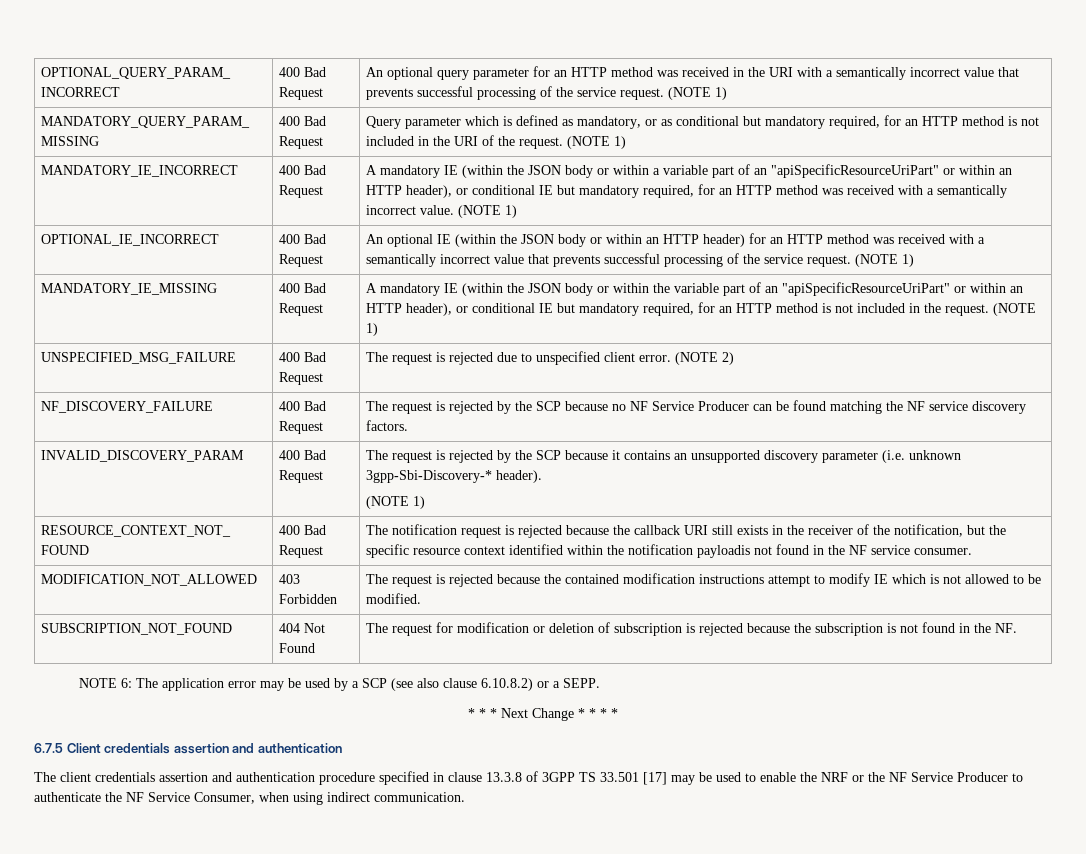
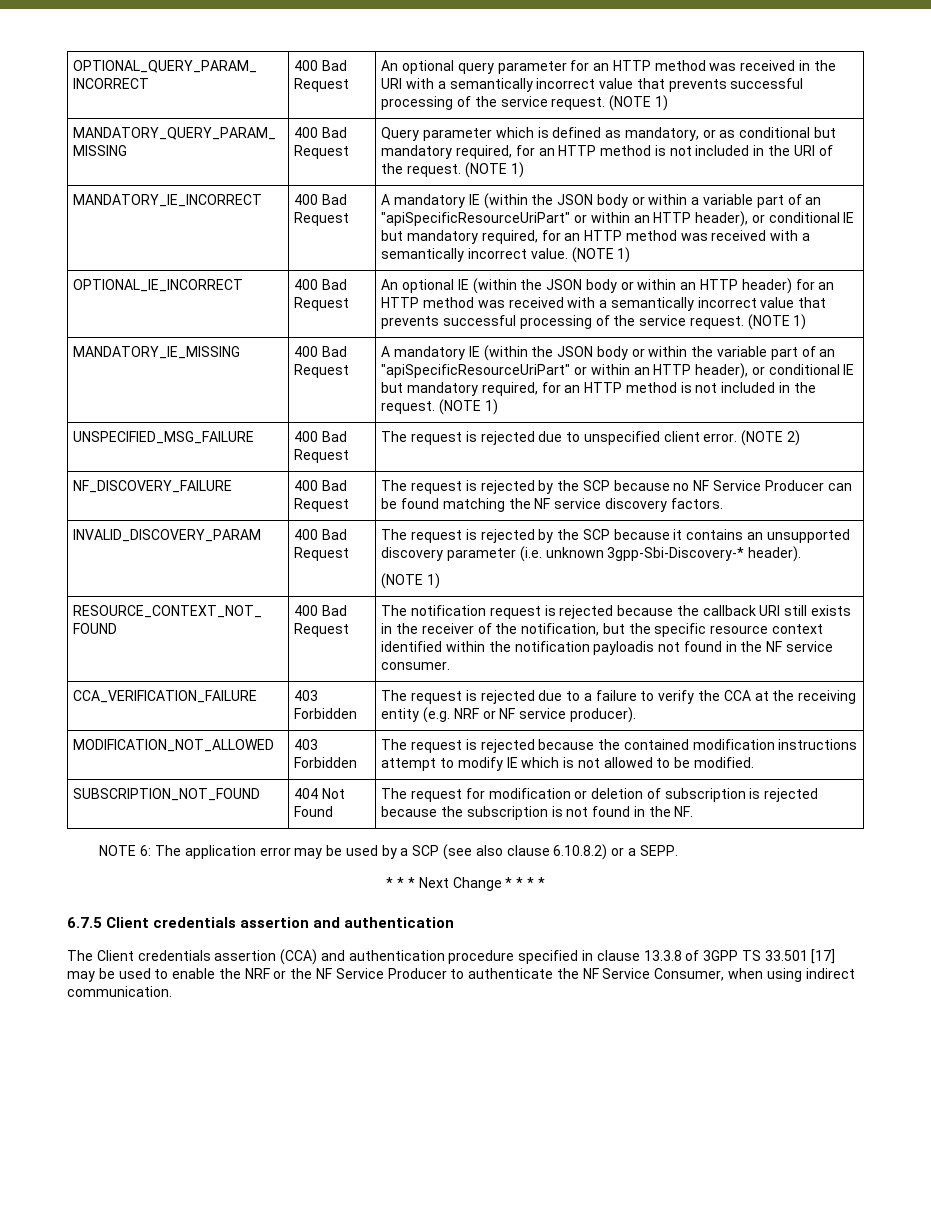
(972, 551) none -> [73,690,258,703] [294,690,319,701] [294,708,358,719] [381,690,857,704] [381,707,636,723] // CCA_VERIFICATION_FAILURE | 403 Forbidden | The request is rejected due to a failure to verify the CCA at the receiving entity (e.g. NRF or NF service producer).
[60,772,208,782] client credentials assertion -> [96,949,318,965] Client credentials assertion (CCA)

